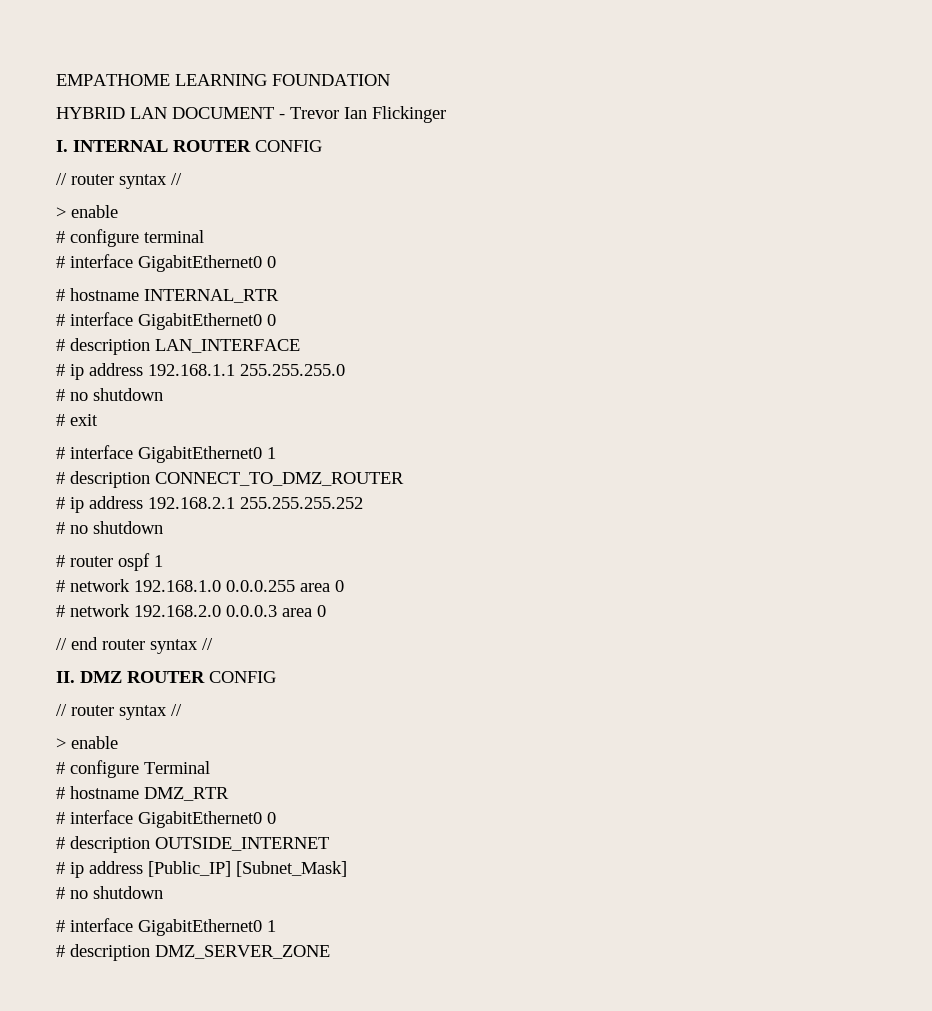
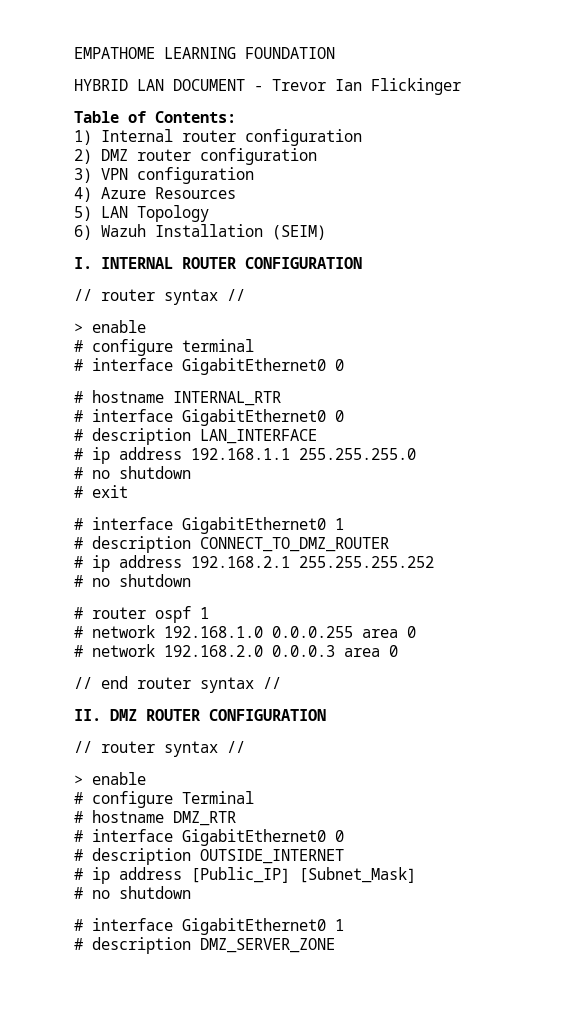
(446, 114) none -> [74,111,236,123] [74,129,362,146] [74,148,317,165] [74,167,254,184] [74,187,236,202] [74,205,209,222] [74,224,326,240] // Table of Contents: // 1) Internal router configuration // 2) DMZ router configuration // 3) VPN configuration // 4) Azure Resources // 5) LAN Topology // 6) Wazuh Installation (SEIM)
[255,140,322,152] CONFIG -> [245,257,362,269] CONFIGURATION
[209,671,276,683] CONFIG -> [209,709,326,721] CONFIGURATION

